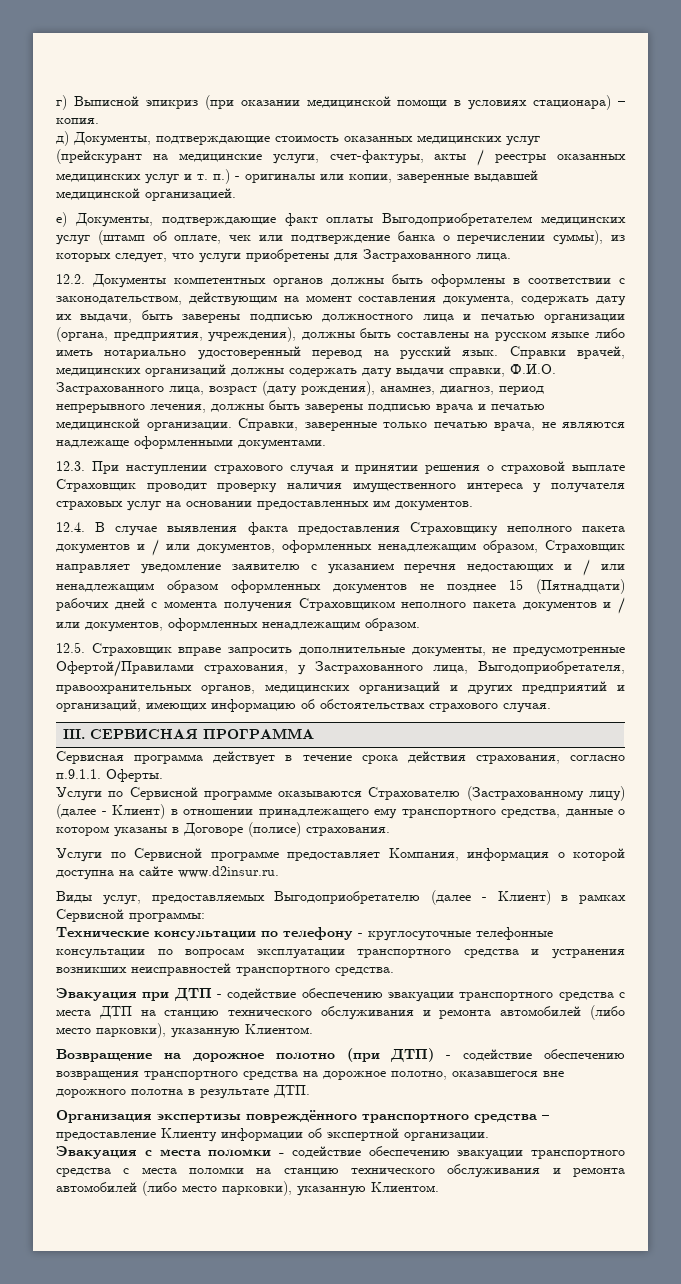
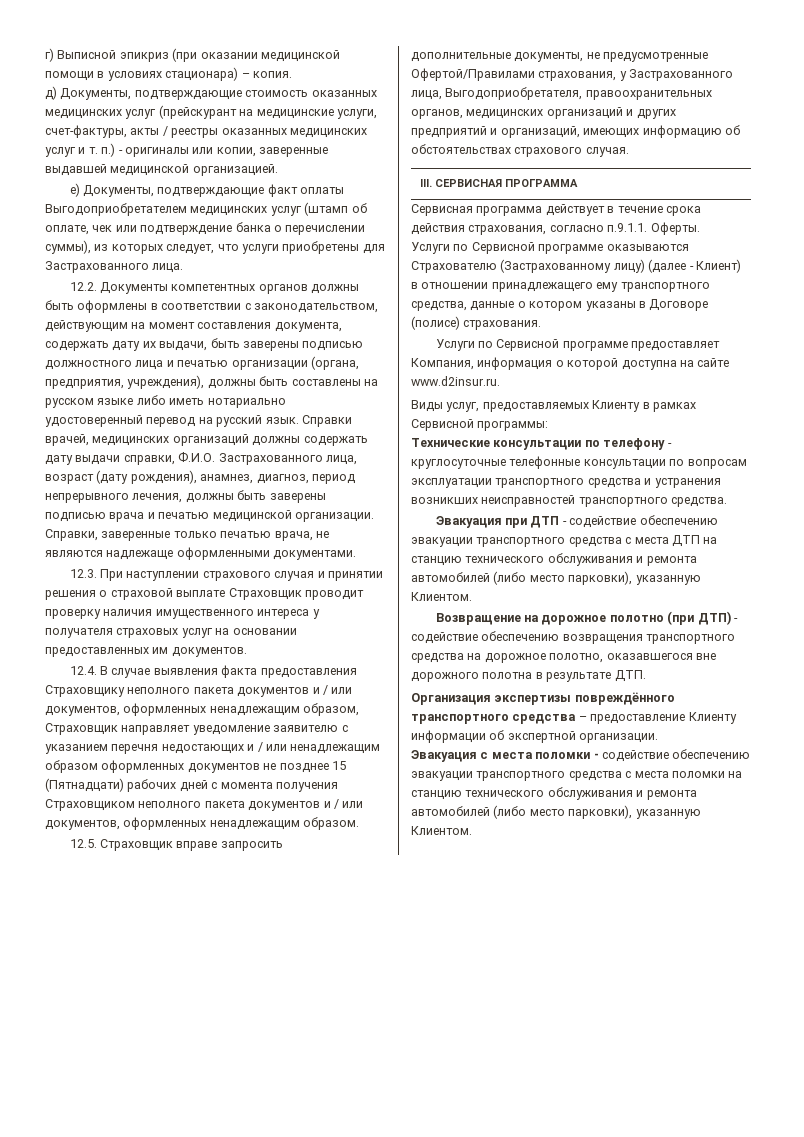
[274,890,551,905] Выгодоприобретателю (далее - Клиент) -> [592,400,641,412] Клиенту

